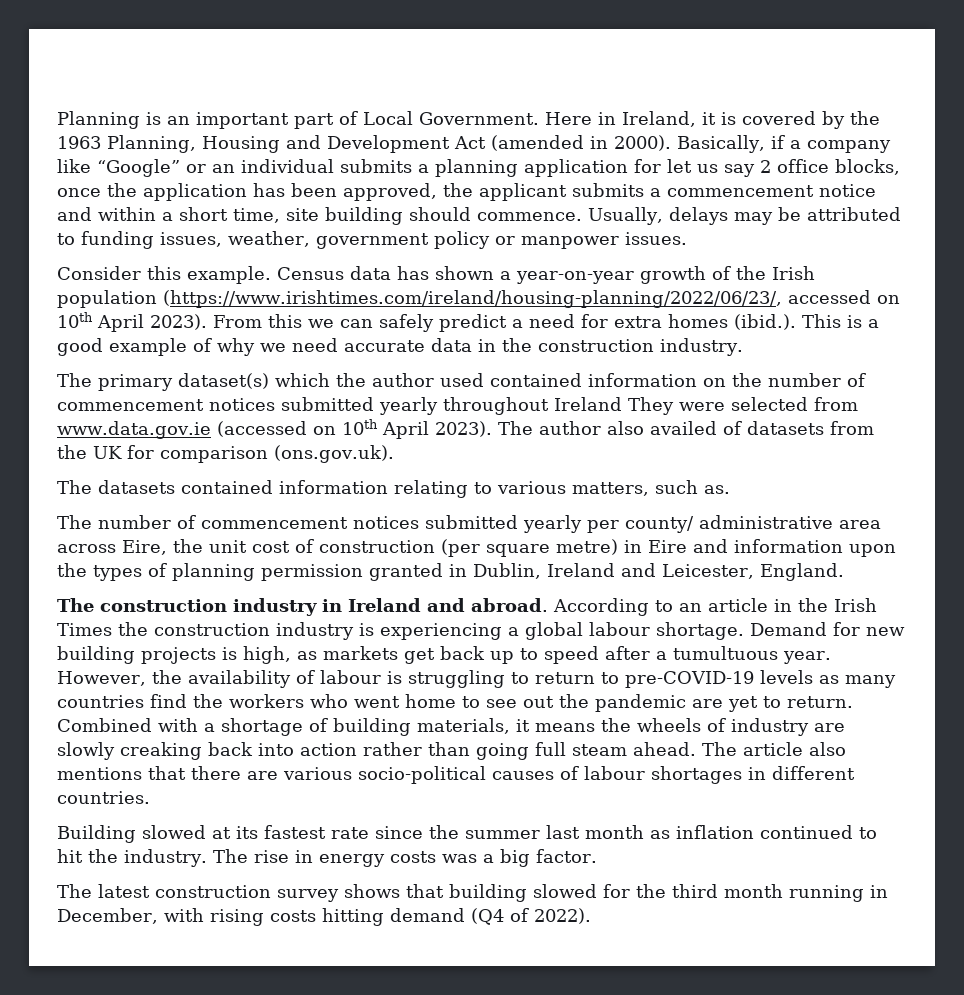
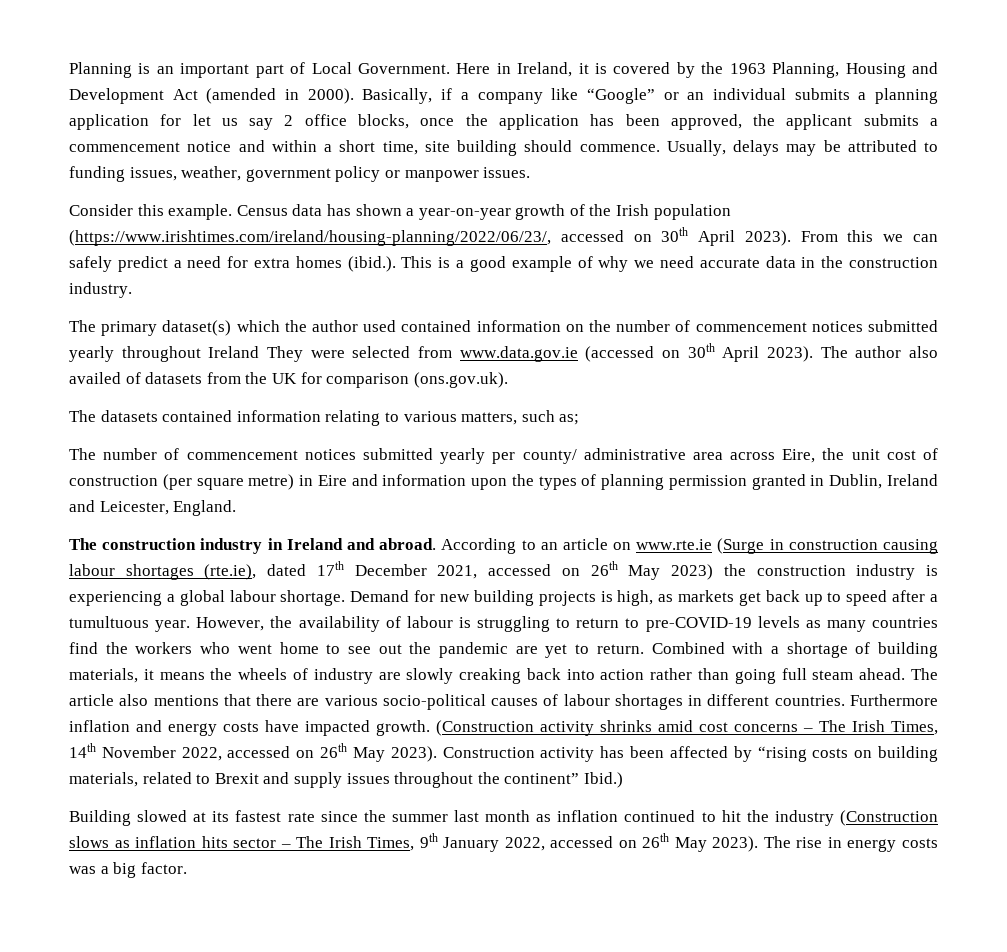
[57,312,93,328] 10th -> [661,227,689,242] 30th
[341,419,378,435] 10th -> [687,343,715,358] 30th
[704,485,730,494] as. -> [559,414,580,425] as;
[774,598,877,612] [57,623,112,636] in the Irish Times -> [613,538,938,554] [69,561,714,580] on www.rte.ie (Surge in construction causing labour shortages (rte.ie), dated 17th December 2021, accessed on 26th May 2023)
(150, 797) none -> [849,694,938,706] [69,720,938,736] [69,743,939,762] [69,772,623,788] Furthermore inflation and energy costs have impacted growth. (Construction activity shrinks amid cost concerns – The Irish Times, 14th November 2022, accessed on 26th May 2023). Construction activity has been affected by “rising costs on building materials, related to Brexit and supply issues throughout the continent” Ibid.)
[124,849,207,867] industry. -> [774,810,938,826] [69,833,759,852] industry (Construction slows as inflation hits sector – The Irish Times, 9th January 2022, accessed on 26th May 2023).
[57,884,888,902] [57,908,591,926] // The latest construction survey shows that building slowed for the third month running in December, with rising costs hitting demand (Q4 of 2022). -> (187, 868) none

